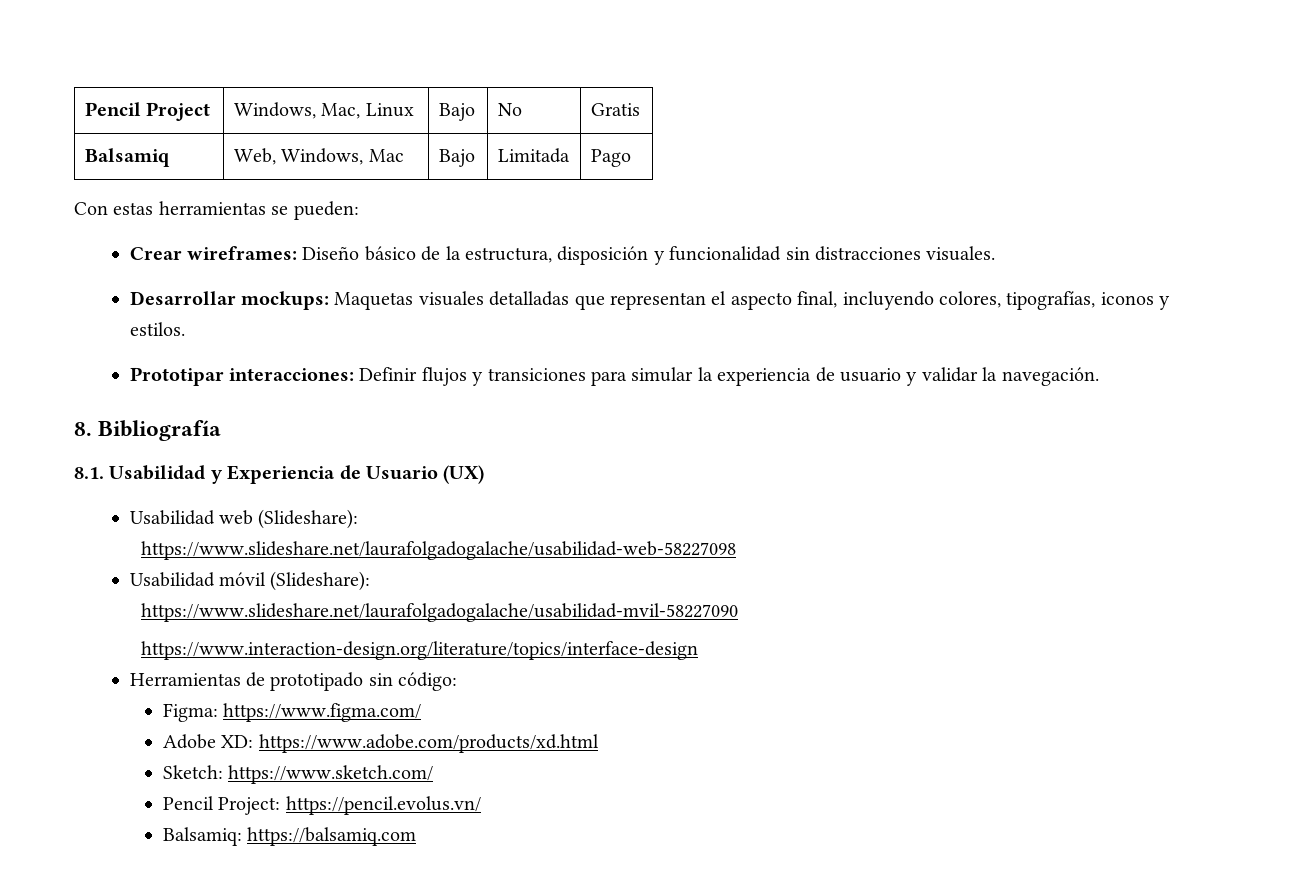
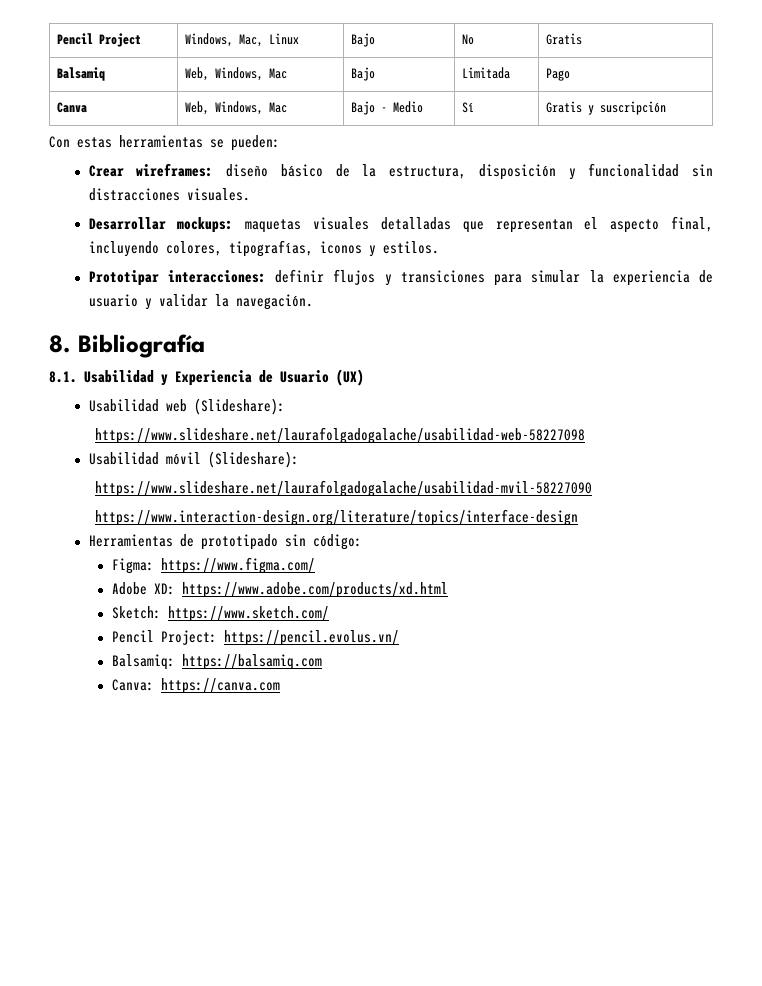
(631, 158) none -> [57,102,88,113] [185,101,288,115] [351,101,424,115] [462,102,475,113] [546,101,667,115] // Canva | Web, Windows, Mac | Bajo - Medio | Sí | Gratis y suscripción
[302,246,360,260] Diseño -> [226,164,269,177] diseño
[334,292,414,310] Maquetas -> [245,219,302,233] maquetas
[359,367,418,381] Definir -> [275,269,325,283] definir
(417, 836) none -> [111,678,280,694] // Canva: https://canva.com

